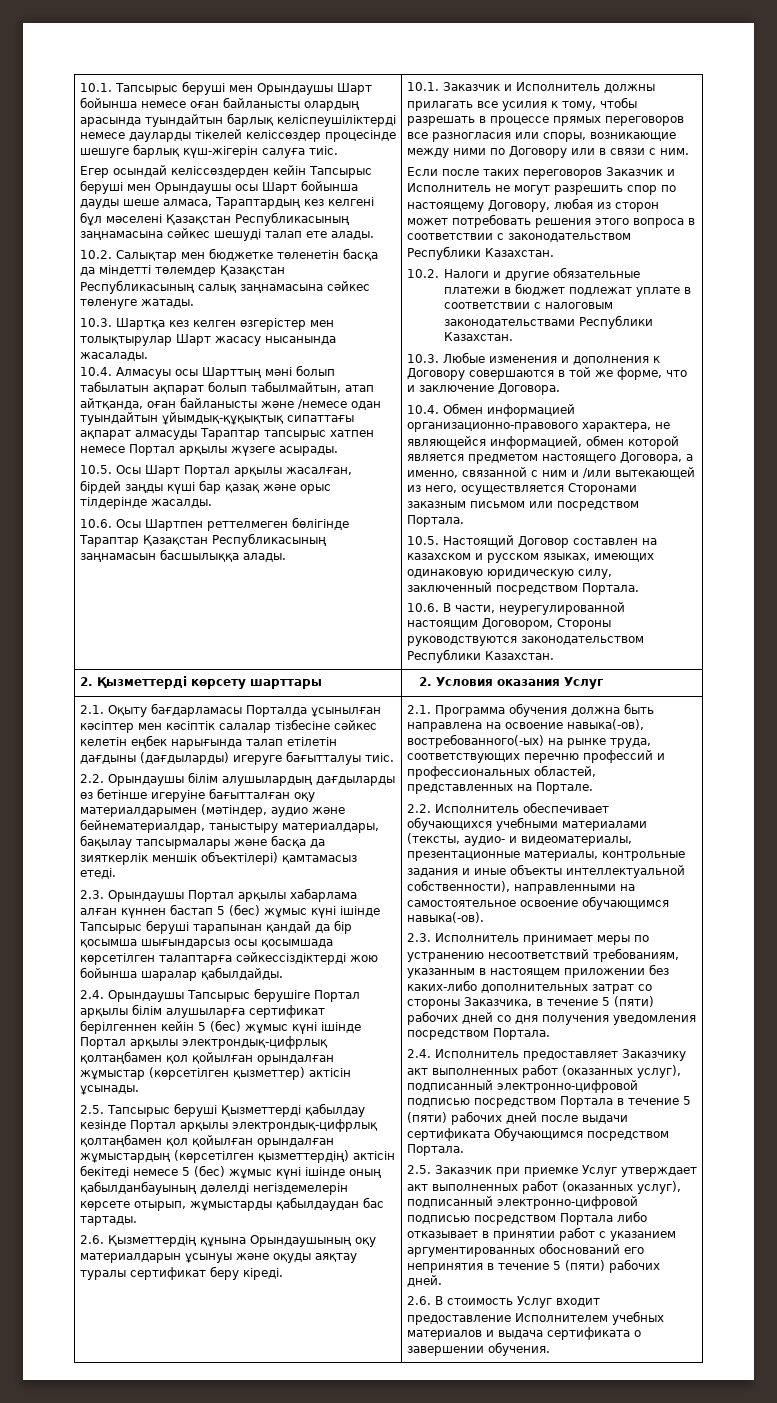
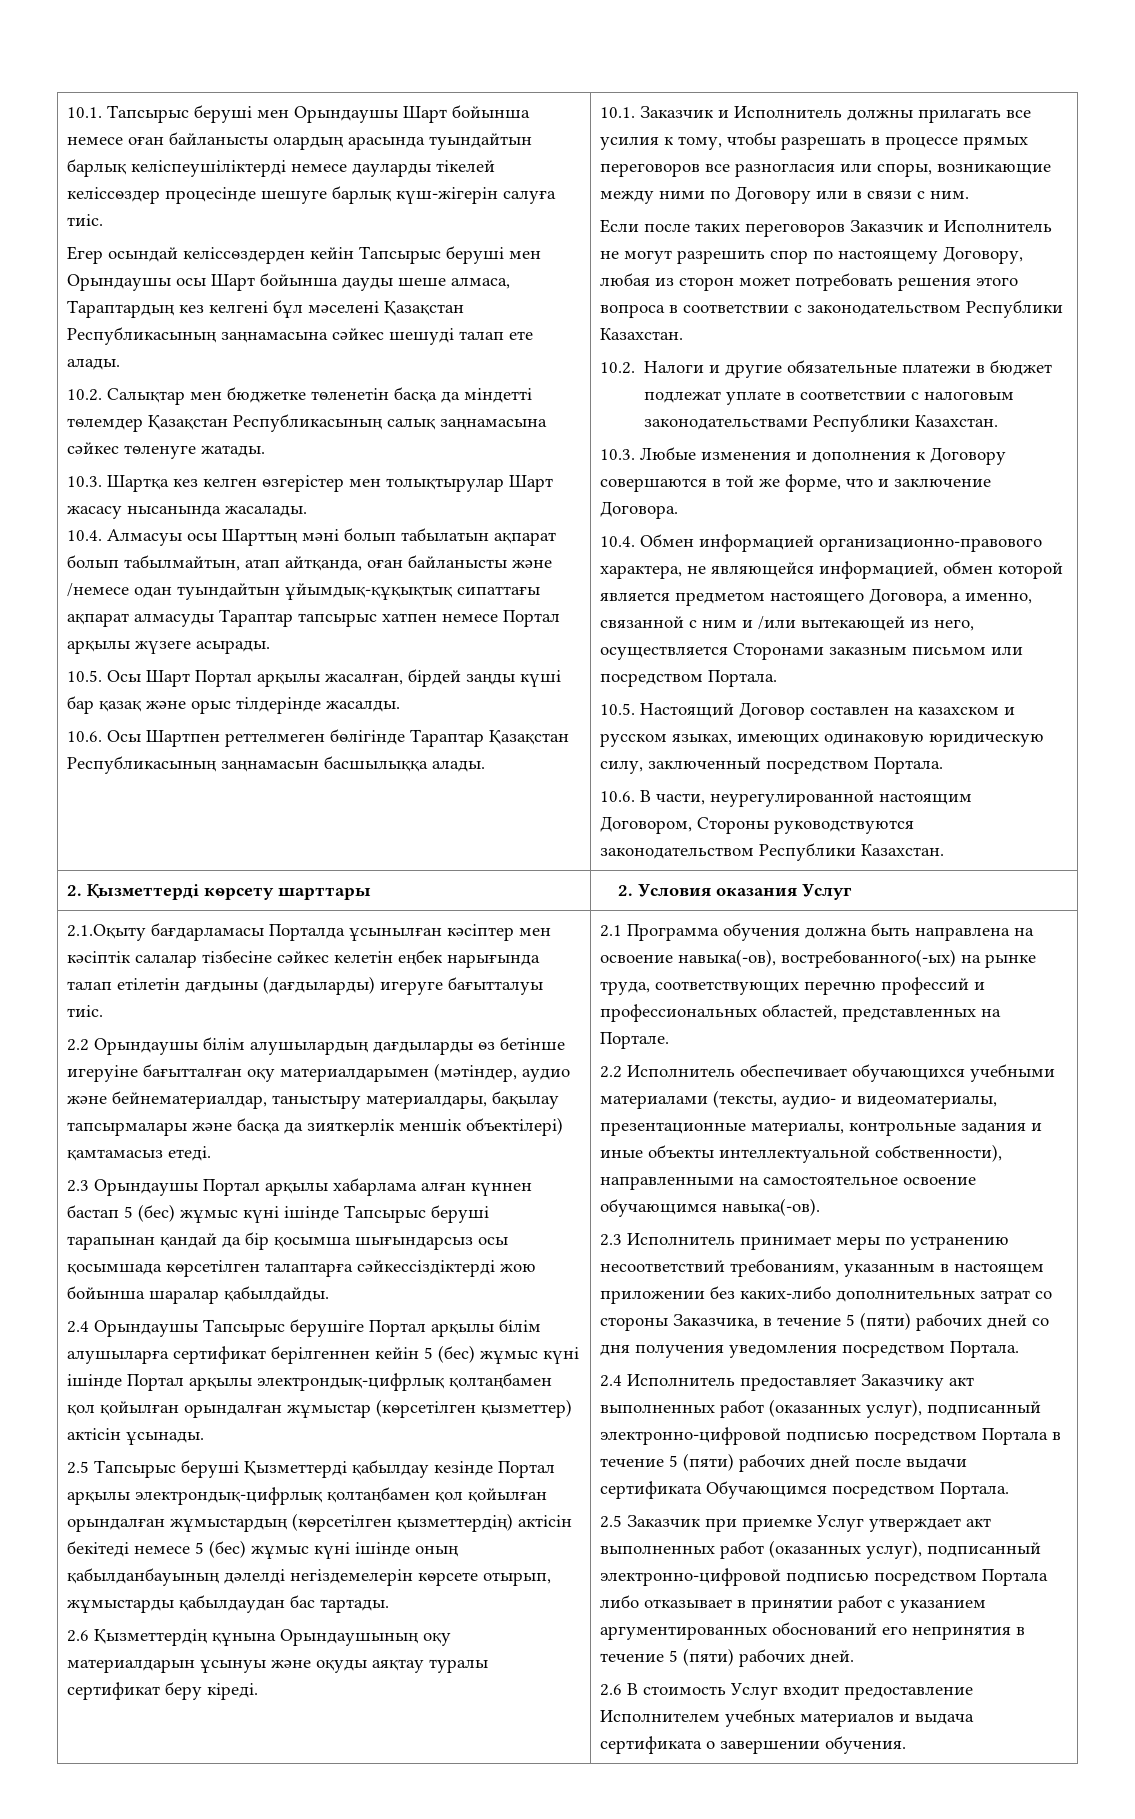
[79,705,147,717] 2.1. Оқыту -> [67,924,147,941] 2.1.Оқыту
[79,774,104,783] 2.2. -> [67,1039,90,1051] 2.2
[79,890,104,899] 2.3. -> [67,1180,90,1192] 2.3
[79,990,104,999] 2.4. -> [67,1321,90,1333] 2.4
[79,1105,104,1114] 2.5. -> [67,1461,90,1474] 2.5
[79,1235,104,1244] 2.6. -> [67,1630,90,1642] 2.6
[406,705,431,714] 2.1. -> [600,925,623,937] 2.1
[406,804,431,813] 2.2. -> [600,1066,623,1078] 2.2
[406,933,431,942] 2.3. -> [600,1234,623,1246] 2.3
[406,1049,431,1058] 2.4. -> [600,1375,623,1387] 2.4
[406,1165,431,1174] 2.5. -> [600,1515,623,1528] 2.5
[406,1296,431,1305] 2.6. -> [600,1684,623,1696] 2.6

